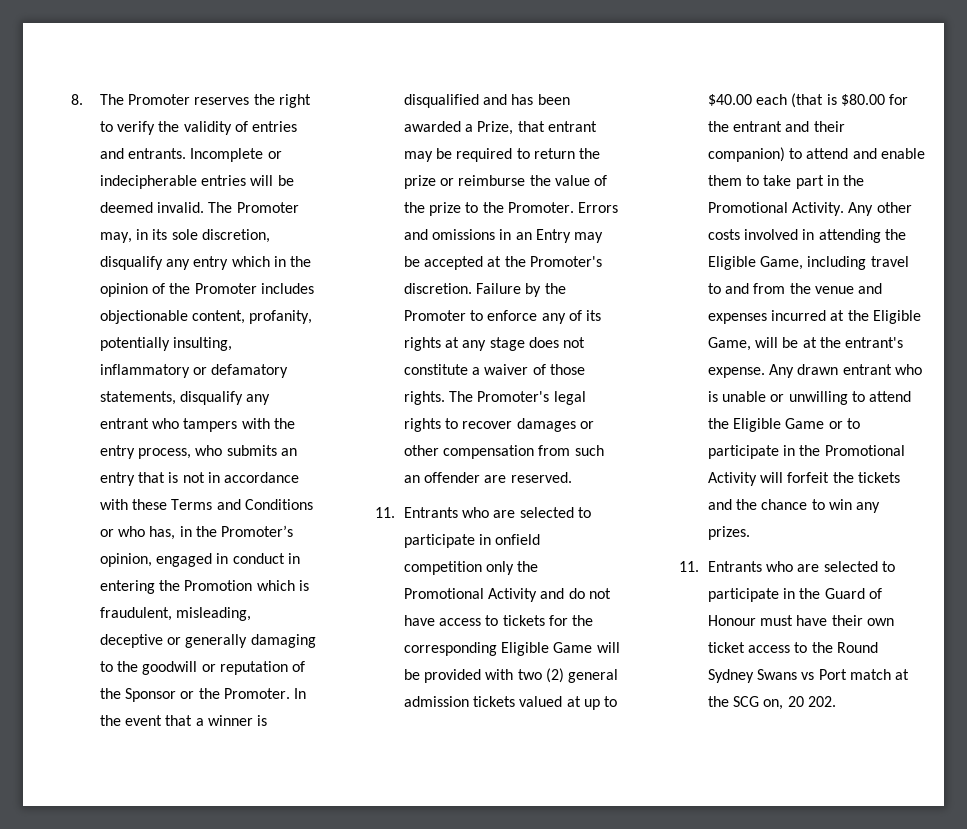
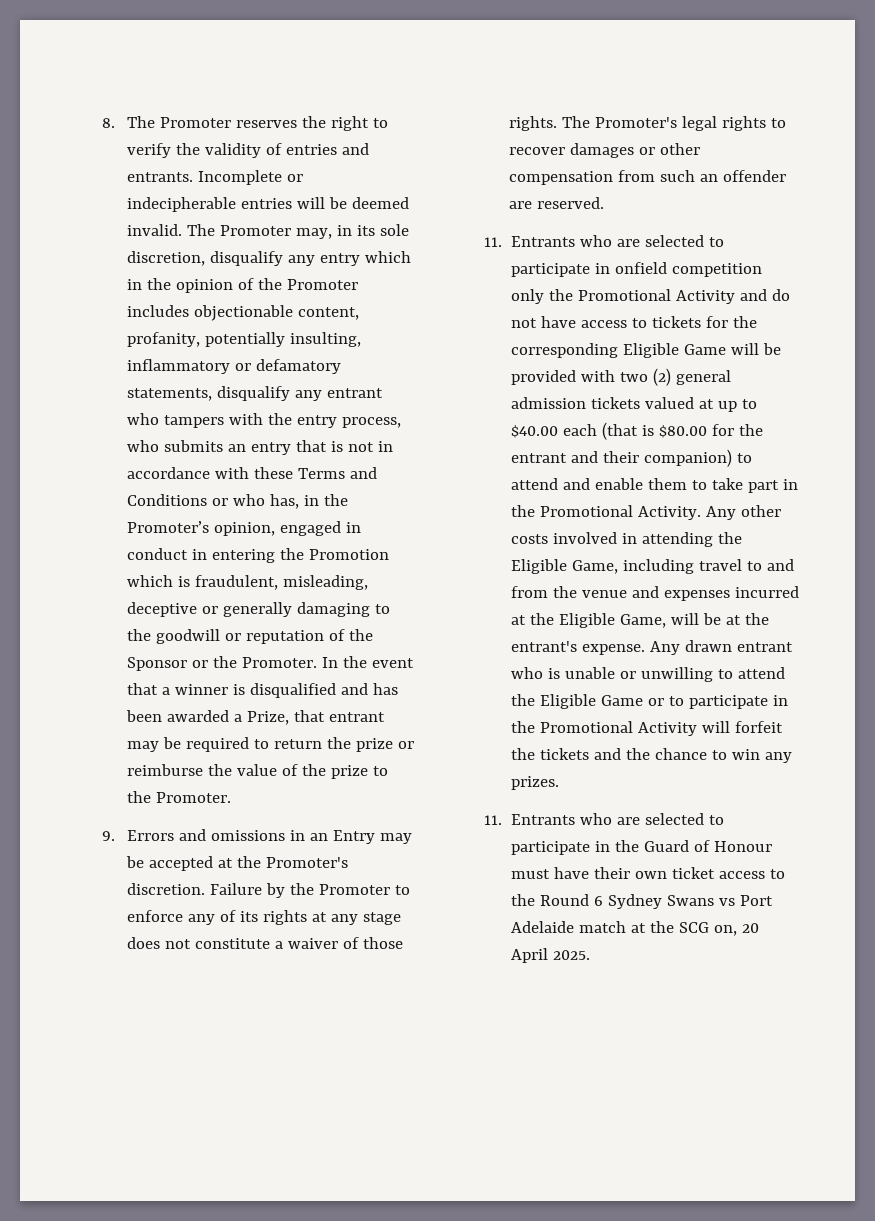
(574, 207) none -> [101,831,115,841] // 9.
(878, 647) none -> [593,896,603,906] 6
(847, 674) none -> [510,921,574,933] Adelaide
[807,696,836,707] 202. -> [510,948,590,963] April 2025.

